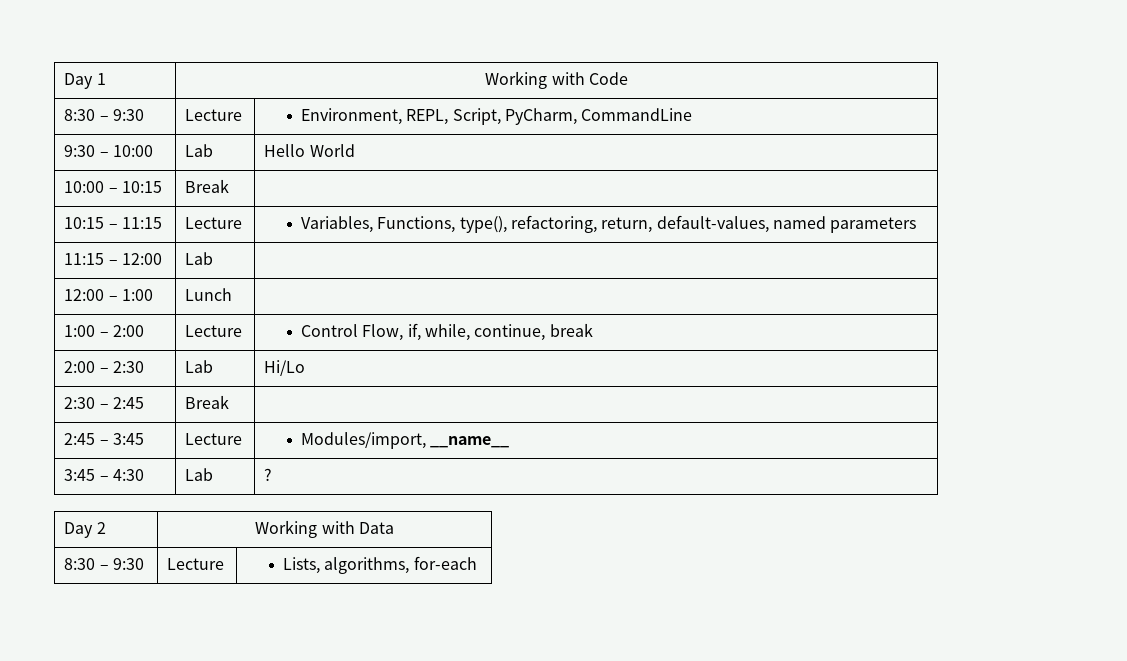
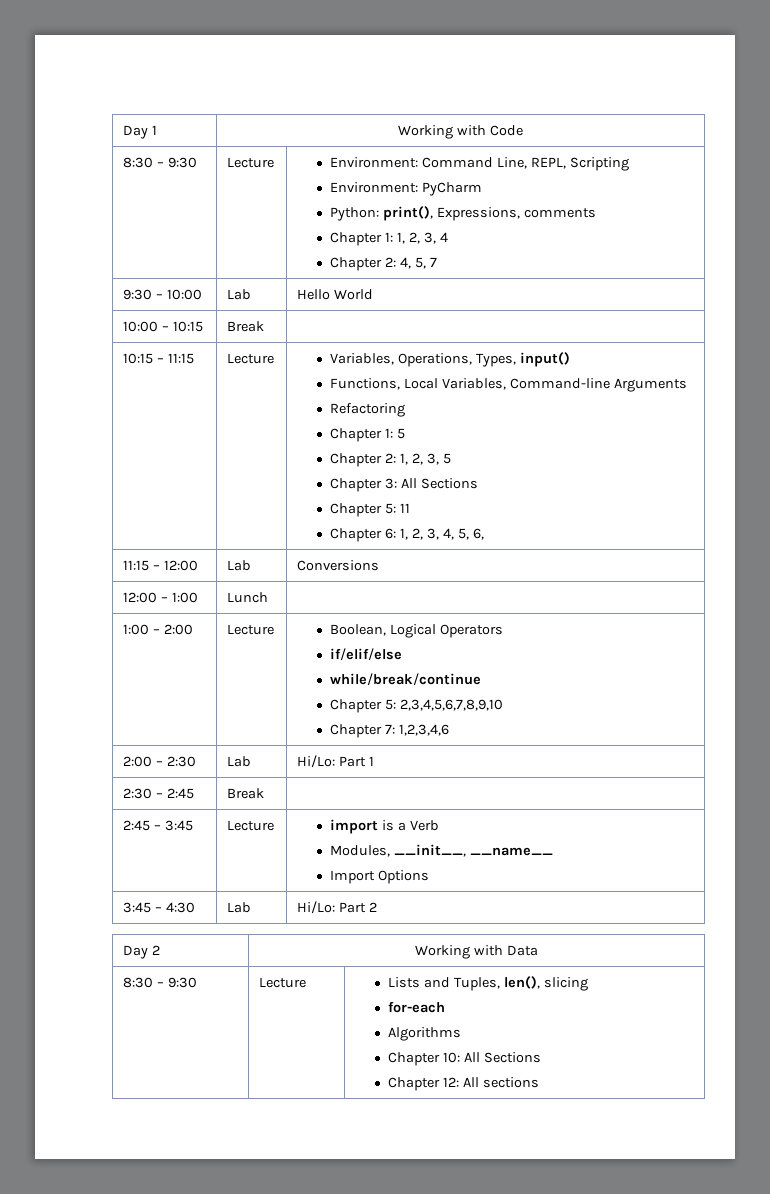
[301,108,693,125] Environment, REPL, Script, PyCharm, CommandLine -> [330,157,629,171] [330,182,483,196] [330,206,597,221] [330,232,448,246] [330,257,437,271] Environment: Command Line, REPL, Scripting // Environment: PyCharm // Python: print(), Expressions, comments // Chapter 1: 1, 2, 3, 4 // Chapter 2: 4, 5, 7
[377,215,917,233] Functions, type(), refactoring, return, default-values, named parameters -> [398,352,571,367] [330,378,687,392] [330,403,406,417] [330,428,406,442] [330,453,451,467] [330,478,479,492] [330,503,411,517] [330,528,484,542] Operations, Types, input() // Functions, Local Variables, Command-line Arguments // Refactoring // Chapter 1: 5 // Chapter 2: 1, 2, 3, 5 // Chapter 3: All Sections // Chapter 5: 11 // Chapter 6: 1, 2, 3, 4, 5, 6,
(214, 258) none -> [296,560,379,571] Conversions
[301,323,593,341] Control Flow, if, while, continue, break -> [330,624,504,638] [330,648,403,661] [330,673,482,686] [330,699,504,713] [330,724,450,738] Boolean, Logical Operators // if/elif/else // while/break/continue // Chapter 5: 2,3,4,5,6,7,8,9,10 // Chapter 7: 1,2,3,4,6
[264,360,306,376] Hi/Lo -> [296,755,374,768] Hi/Lo: Part 1
[301,432,427,449] Modules/import, -> [330,819,440,834] [330,844,467,857] import is a Verb // Modules, __init__,
(510, 442) none -> [330,870,430,884] // Import Options
[264,468,273,481] ? -> [296,901,377,914] Hi/Lo: Part 2
[283,556,477,574] Lists, algorithms, for-each -> [388,976,588,991] [388,1001,446,1013] [388,1027,462,1041] [388,1052,542,1066] [388,1077,540,1091] Lists and Tuples, len(), slicing // for-each // Algorithms // Chapter 10: All Sections // Chapter 12: All sections

